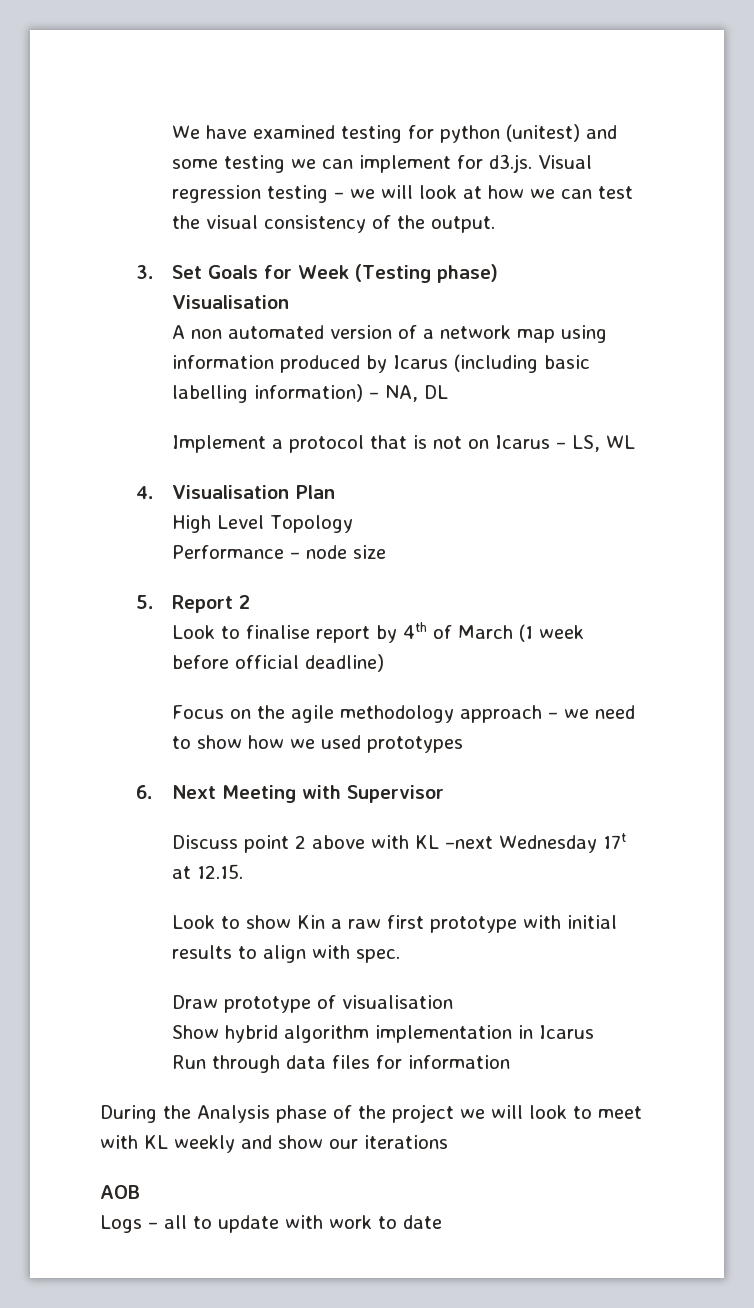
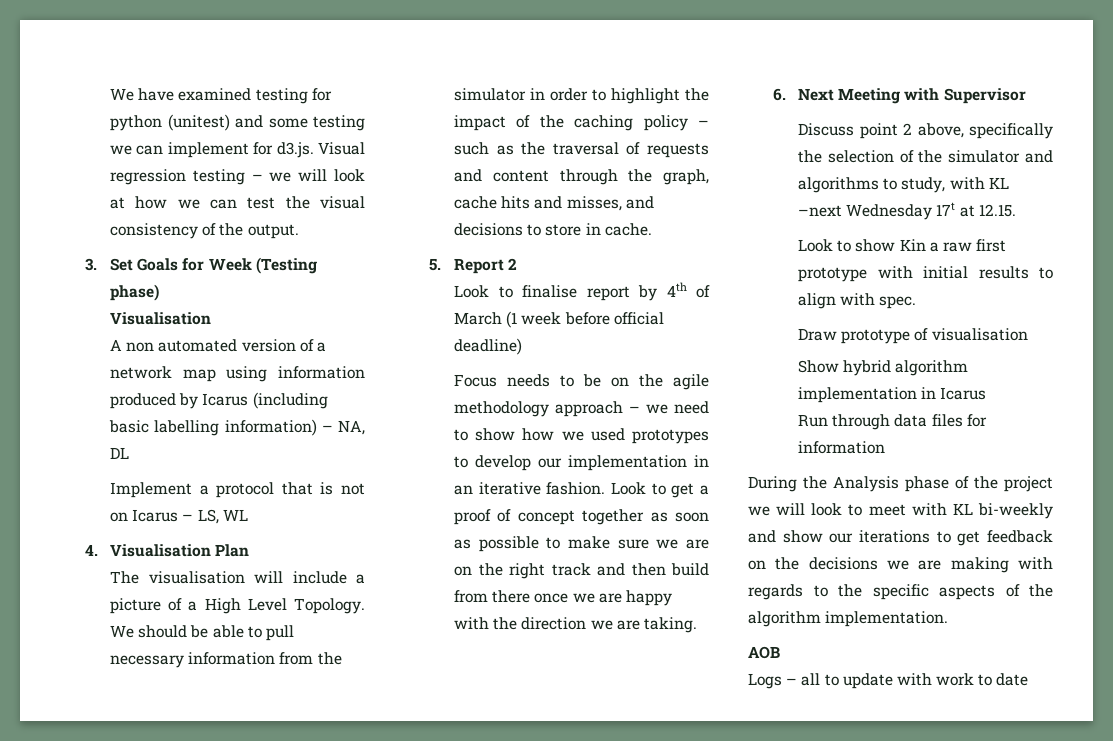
[171,515,353,533] [171,545,386,559] High Level Topology // Performance – node size -> [110,571,365,584] [110,598,365,614] [110,625,294,641] [110,652,342,668] [454,88,709,104] [454,115,709,131] [454,142,709,158] [454,169,709,185] [454,196,654,211] [454,223,652,236] The visualisation will include a picture of a High Level Topology. We should be able to pull necessary information from the simulator in order to highlight the impact of the caching policy – such as the traversal of requests and content through the graph, cache hits and misses, and decisions to store in cache.
(224, 712) none -> [507,374,602,387] needs to be
(463, 744) none -> [454,455,709,471] [454,482,709,498] [454,509,709,525] [454,536,709,552] [454,563,709,579] [454,590,672,606] [454,617,697,633] to develop our implementation in an iterative fashion. Look to get a proof of concept together as soon as possible to make sure we are on the right track and then build from there once we are happy with the direction we are taking.
[311,835,365,849] above -> [917,123,1053,139] [798,150,1053,163] [798,177,946,193] above, specifically the selection of the simulator and algorithms to study,
[174,1135,235,1153] weekly -> [978,503,1053,519] bi-weekly
(448, 1142) none -> [936,530,1053,546] [748,557,1053,573] [748,584,1053,600] [748,611,949,627] to get feedback on the decisions we are making with regards to the specific aspects of the algorithm implementation.

